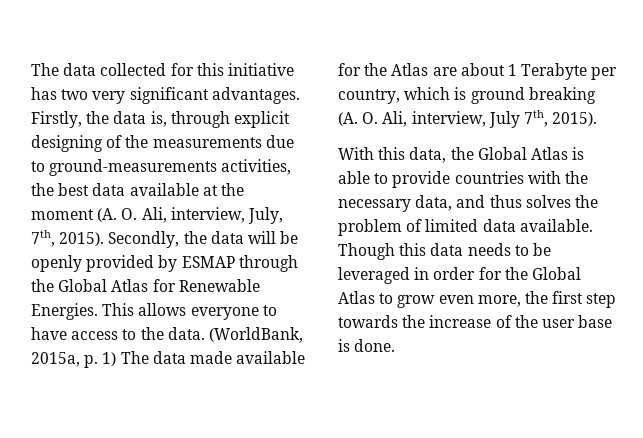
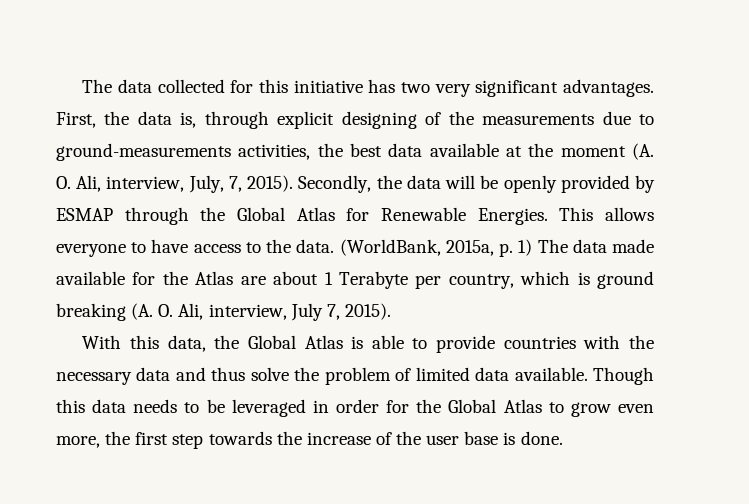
[31,111,82,128] Firstly, -> [56,112,96,128] First,
[31,230,55,247] 7th, -> [228,176,242,192] 7,
[523,110,548,127] 7th, -> [326,304,340,320] 7,
[415,195,453,211] data, -> [136,367,171,381] data
[525,195,571,208] solves -> [250,367,289,381] solve

